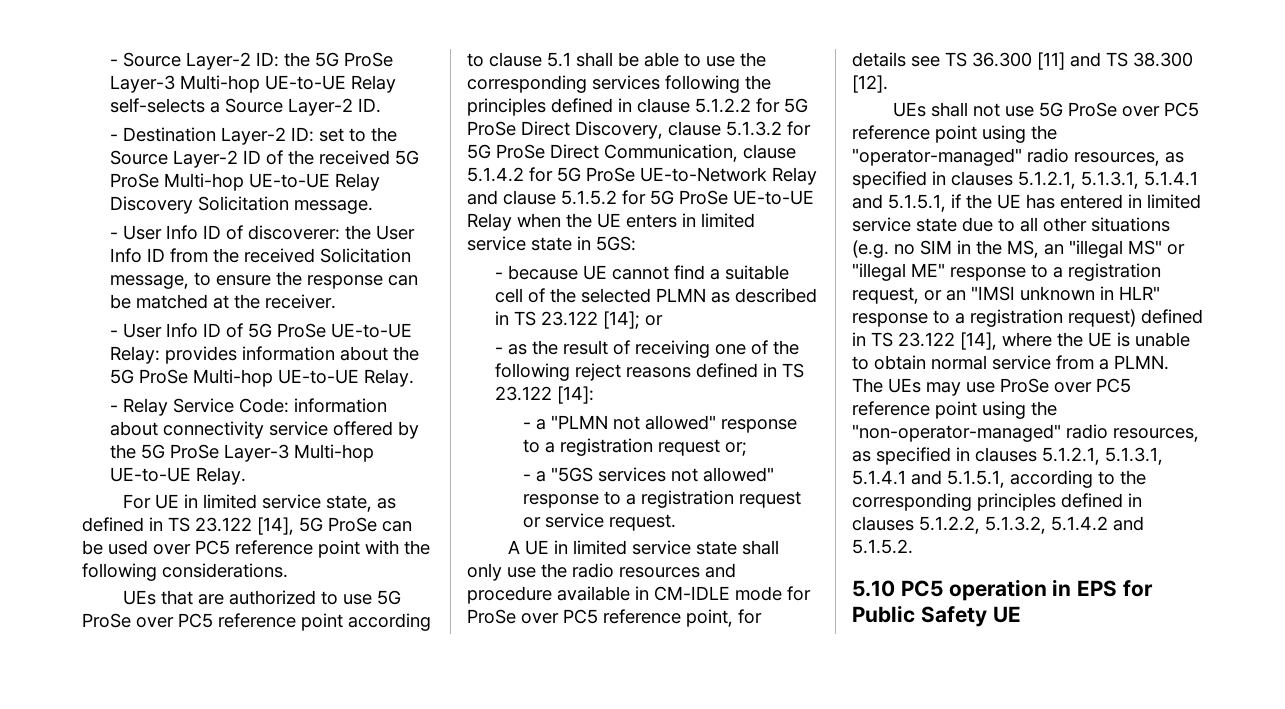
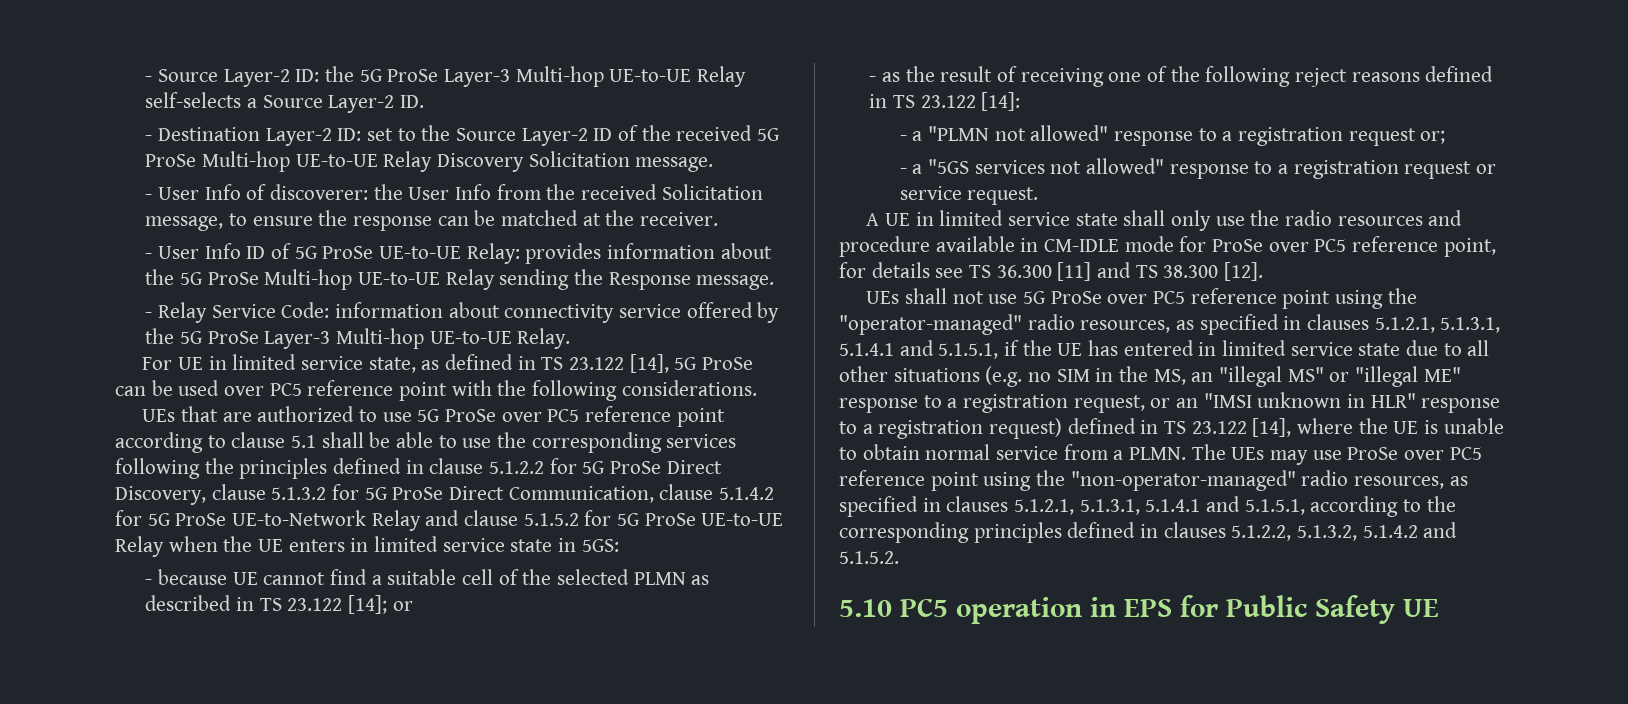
[202,225,221,239] ID -> (241, 192) none
[146,248,165,262] ID -> (492, 192) none
[363,369,414,387] Relay. -> [445,269,775,290] Relay sending the Response message.

